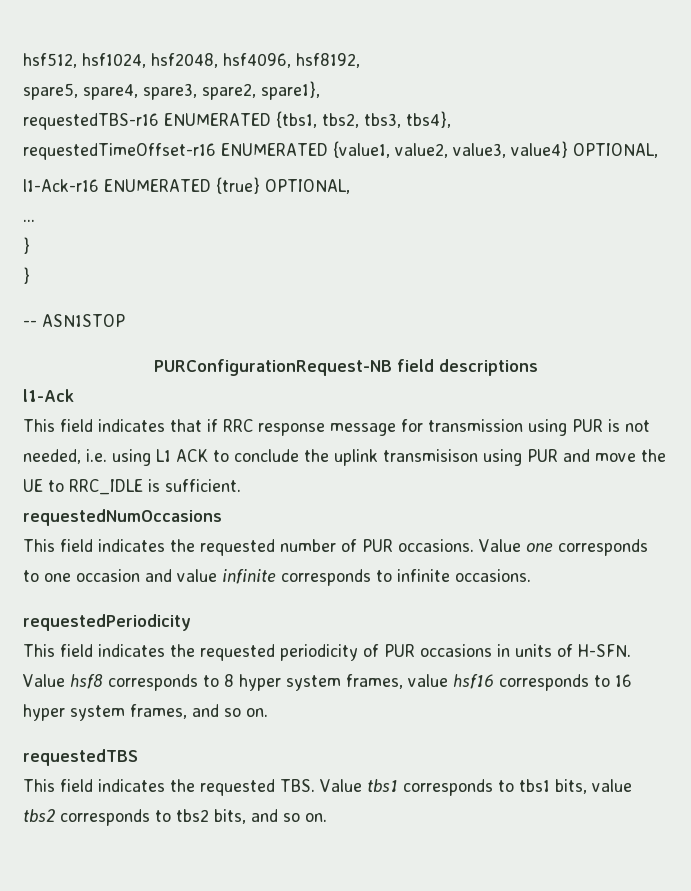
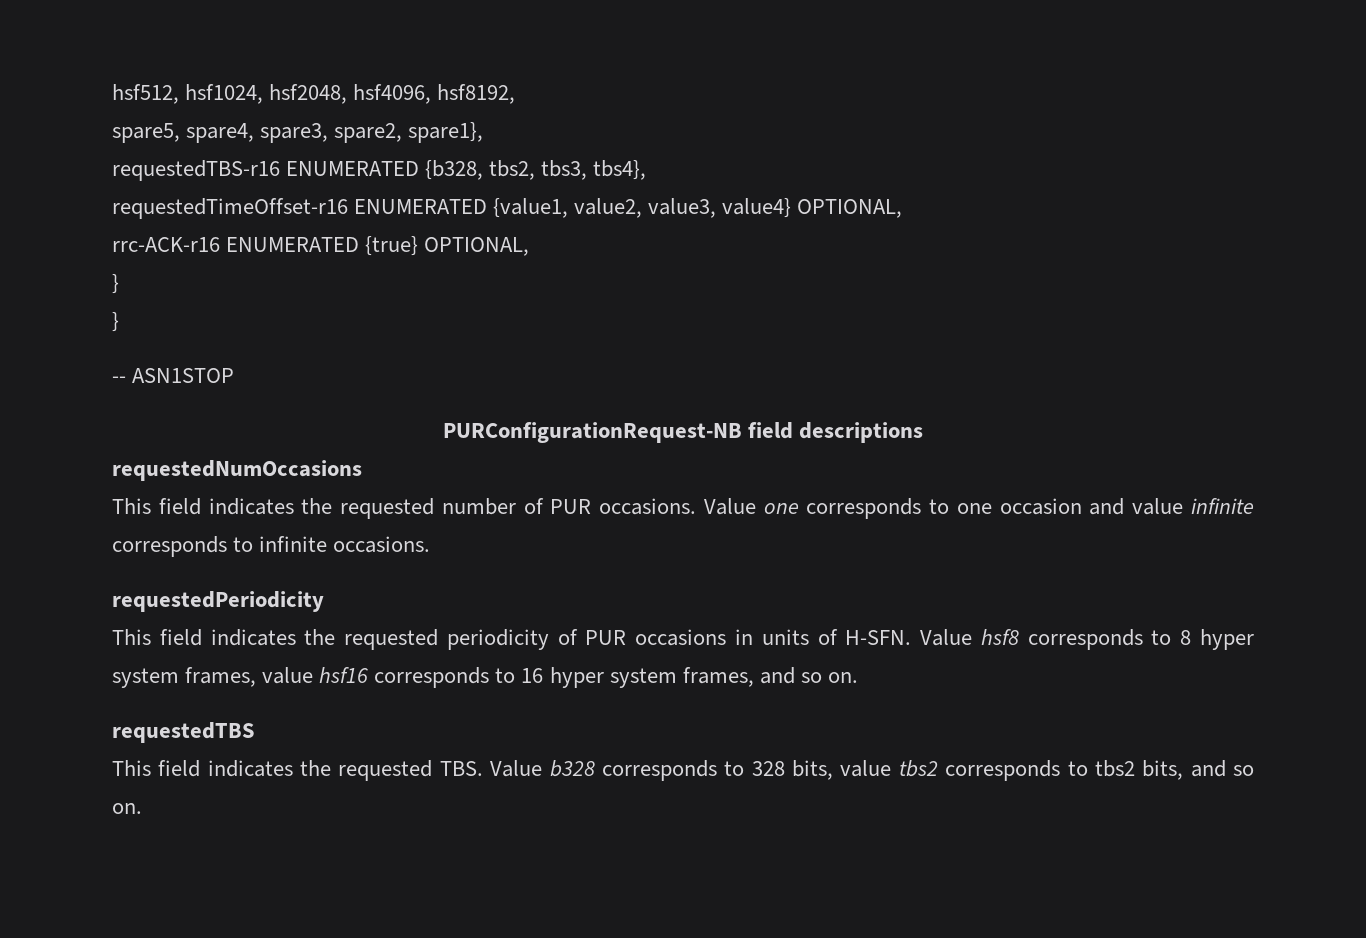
[276,111,317,128] {tbs1, -> [425,160,484,180] {b328,
[23,179,99,192] l1-Ack-r16 -> [112,237,220,252] rrc-ACK-r16
[23,219,35,222] // ... -> (530, 246) none
[23,389,74,402] [23,419,650,436] [23,449,666,466] [23,479,241,495] // l1-Ack // This field indicates that if RRC response message for transmission using PUR is not needed, i.e. using L1 ACK to conclude the uplink transmisison using PUR and move the UE to RRC_IDLE is sufficient. -> (924, 432) none
[366,779,550,796] tbs1 corresponds to tbs1 -> [549,760,785,781] b328 corresponds to 328

